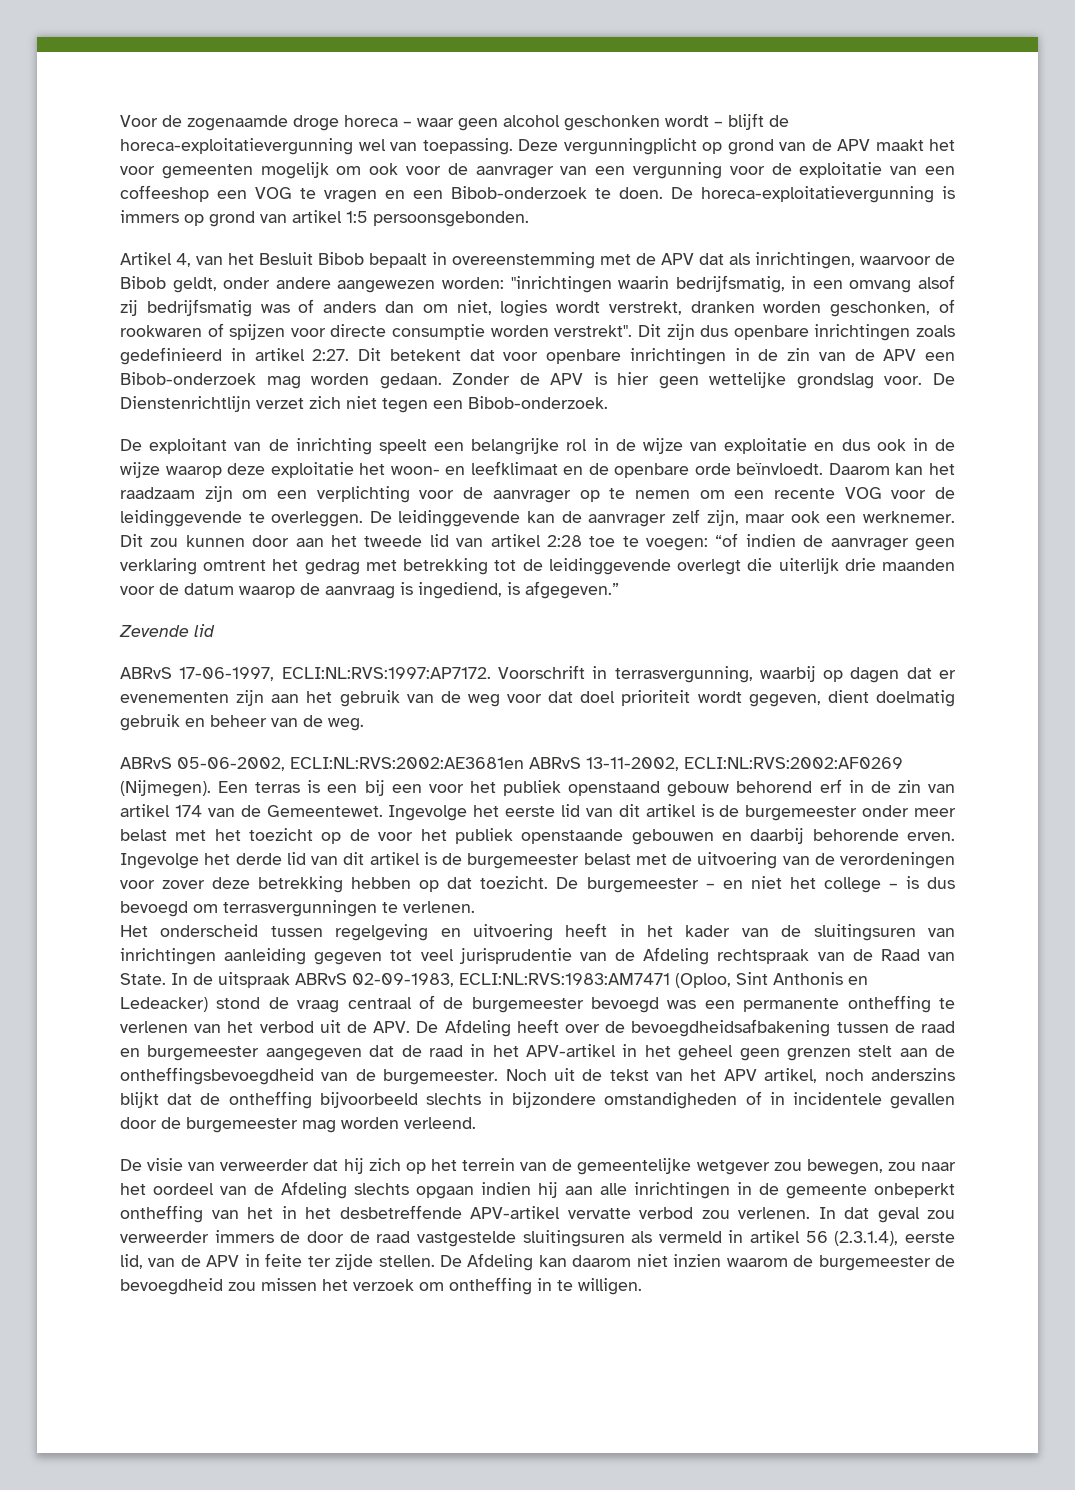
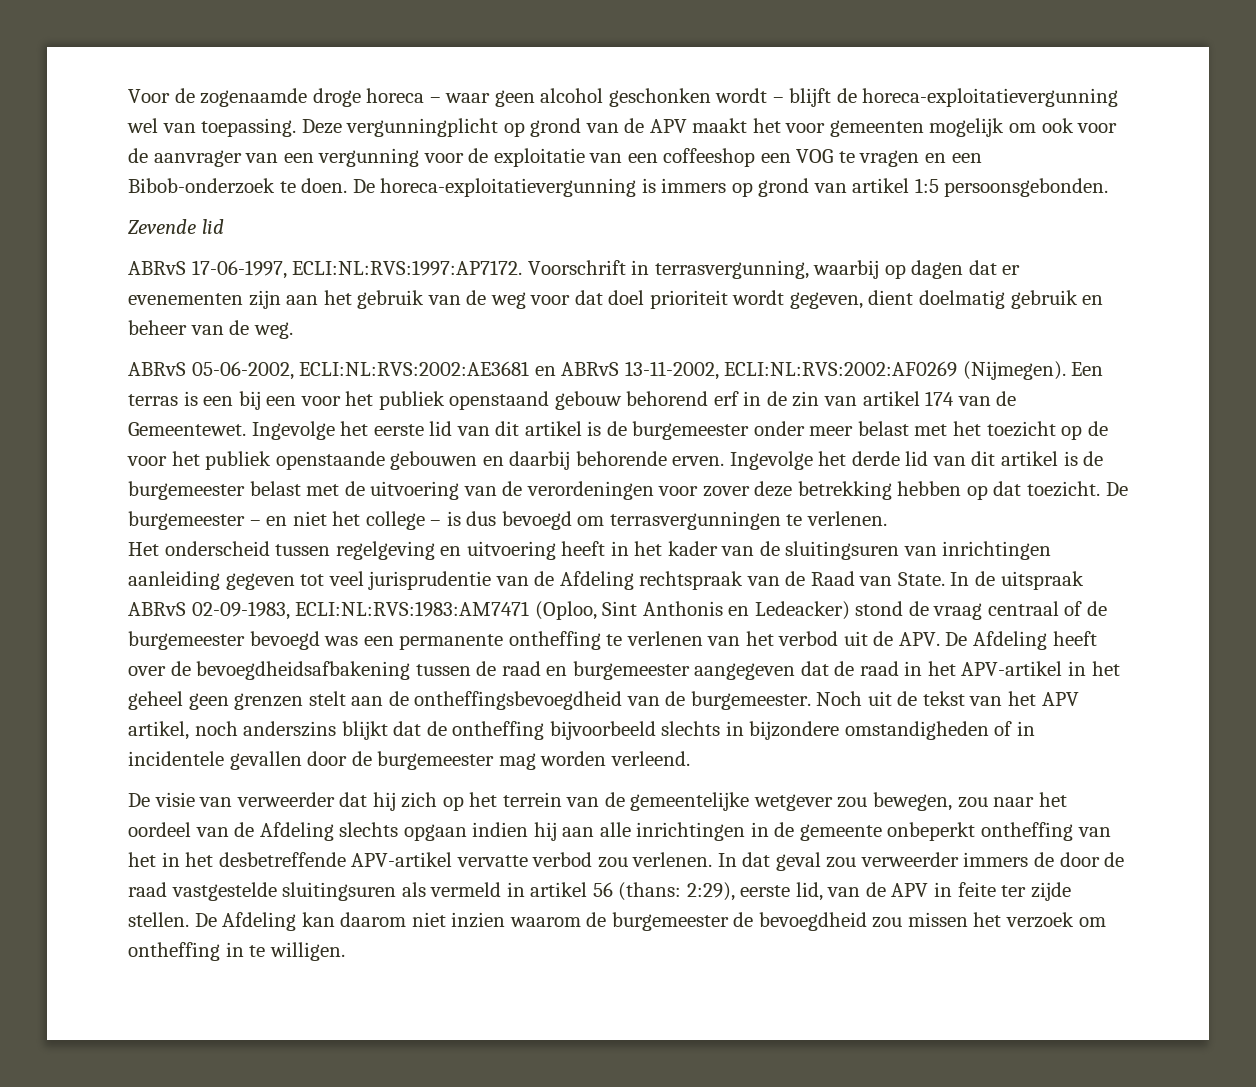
[120,252,955,269] [120,275,956,293] [120,299,956,317] [120,323,956,341] [120,347,955,365] [120,372,956,389] [120,396,608,413] [120,438,955,455] [120,461,955,478] [120,486,955,503] [120,509,956,527] [120,533,956,551] [120,558,956,575] [120,581,619,599] // Artikel 4, van het Besluit Bibob bepaalt in overeenstemming met de APV dat als inrichtingen, waarvoor de Bibob geldt, onder andere aangewezen worden: "inrichtingen waarin bedrijfsmatig, in een omvang alsof zij bedrijfsmatig was of anders dan om niet, logies wordt verstrekt, dranken worden geschonken, of rookwaren of spijzen voor directe consumptie worden verstrekt". Dit zijn dus openbare inrichtingen zoals gedefinieerd in artikel 2:27. Dit betekent dat voor openbare inrichtingen in de zin van de APV een Bibob-onderzoek mag worden gedaan. Zonder de APV is hier geen wettelijke grondslag voor. De Dienstenrichtlijn verzet zich niet tegen een Bibob-onderzoek. // De exploitant van de inrichting speelt een belangrijke rol in de wijze van exploitatie en dus ook in de wijze waarop deze exploitatie het woon- en leefklimaat en de openbare orde beïnvloedt. Daarom kan het raadzaam zijn om een verplichting voor de aanvrager op te nemen om een recente VOG voor de leidinggevende te overleggen. De leidinggevende kan de aanvrager zelf zijn, maar ook een werknemer. Dit zou kunnen door aan het tweede lid van artikel 2:28 toe te voegen: “of indien de aanvrager geen verklaring omtrent het gedrag met betrekking tot de leidinggevende overlegt die uiterlijk drie maanden voor de datum waarop de aanvraag is ingediend, is afgegeven.” -> (1109, 187) none
[290,757,524,769] ECLI:NL:RVS:2002:AE3681en -> [299,361,556,376] ECLI:NL:RVS:2002:AE3681 en
[834,1231,899,1246] (2.3.1.4), -> [618,882,735,901] (thans: 2:29),

